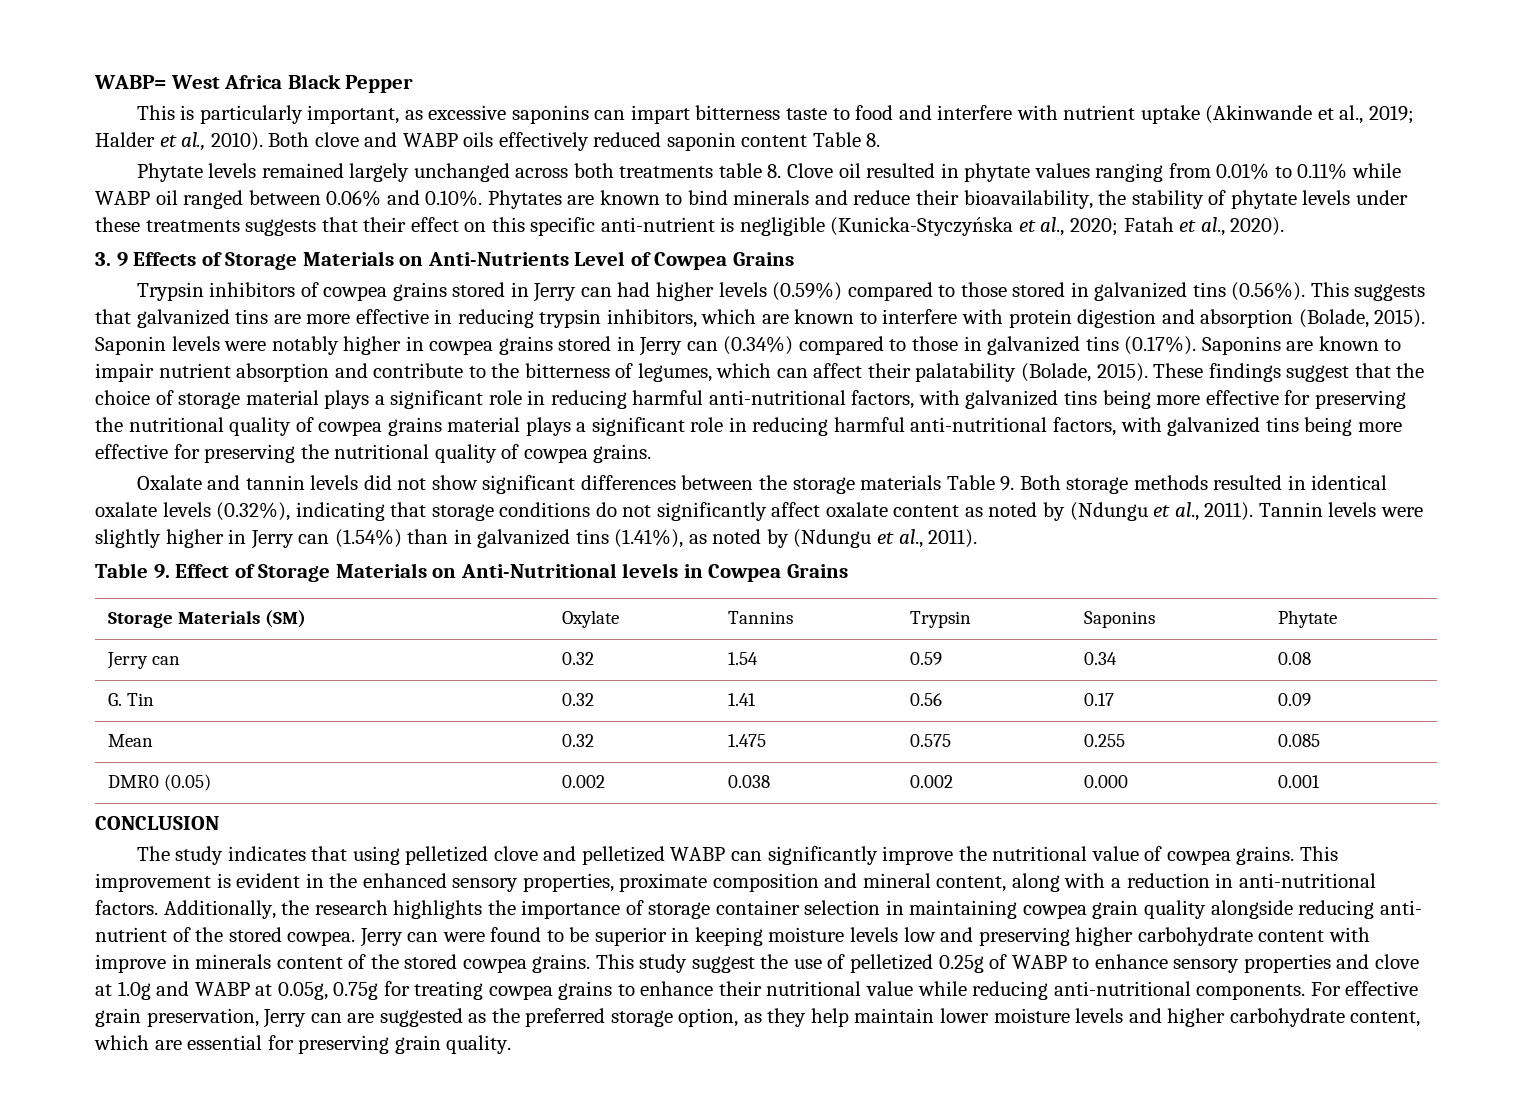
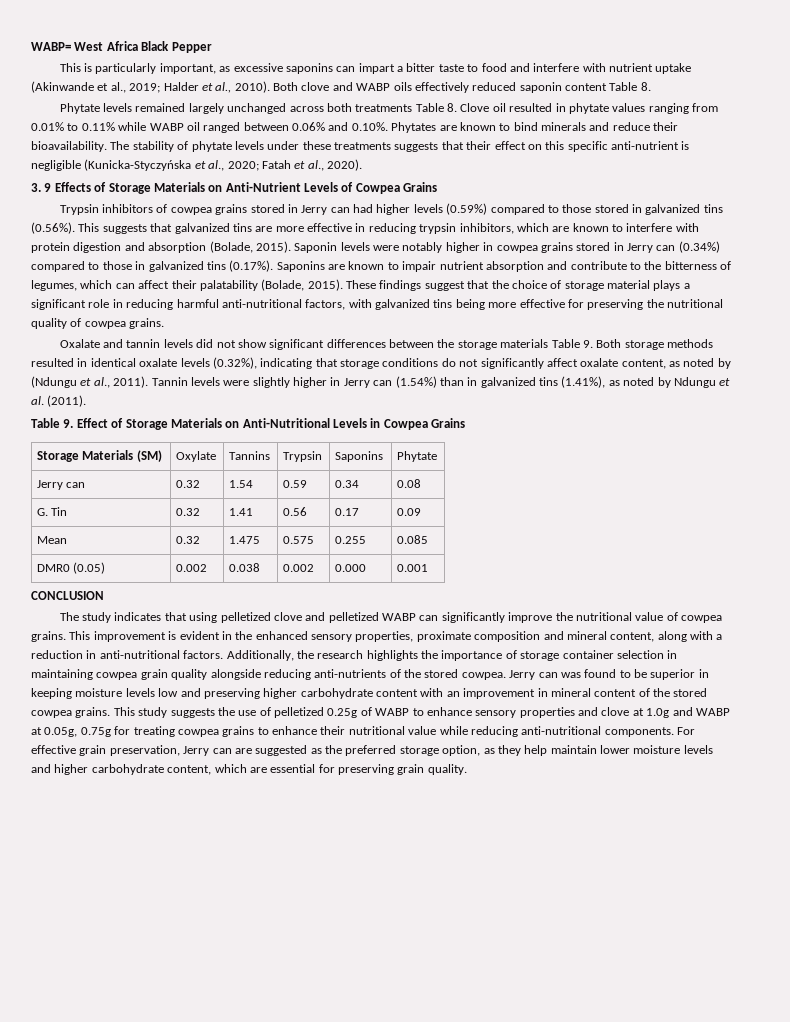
[695,105,781,120] bitterness -> [397,63,436,72] a bitter
[718,163,762,178] table -> [415,103,444,112] Table
[963,190,1127,209] bioavailability, the -> [31,141,130,152] bioavailability. The
[427,251,626,266] Anti-Nutrients Level -> [225,182,338,192] Anti-Nutrient Levels
[387,417,1402,436] [95,444,588,463] grains material plays a significant role in reducing harmful anti-nutritional factors, with galvanized tins being more effective for preserving the nutritional quality of cowpea -> (126, 325) none
[893,505,960,517] content -> [621,359,666,369] content,
[793,529,978,548] (Ndungu et al., 2011). -> [673,377,731,388] [31,395,87,407] Ndungu et al. (2011).
[622,563,679,578] levels -> [333,418,367,428] Levels
[1379,900,1422,915] [95,927,167,942] anti- nutrient -> [314,669,387,678] anti-nutrients
[442,932,485,942] were -> [560,672,581,678] was
[95,954,272,973] improve in minerals -> [446,688,591,699] an improvement in mineral
[691,956,755,973] suggest -> [170,708,215,718] suggests

